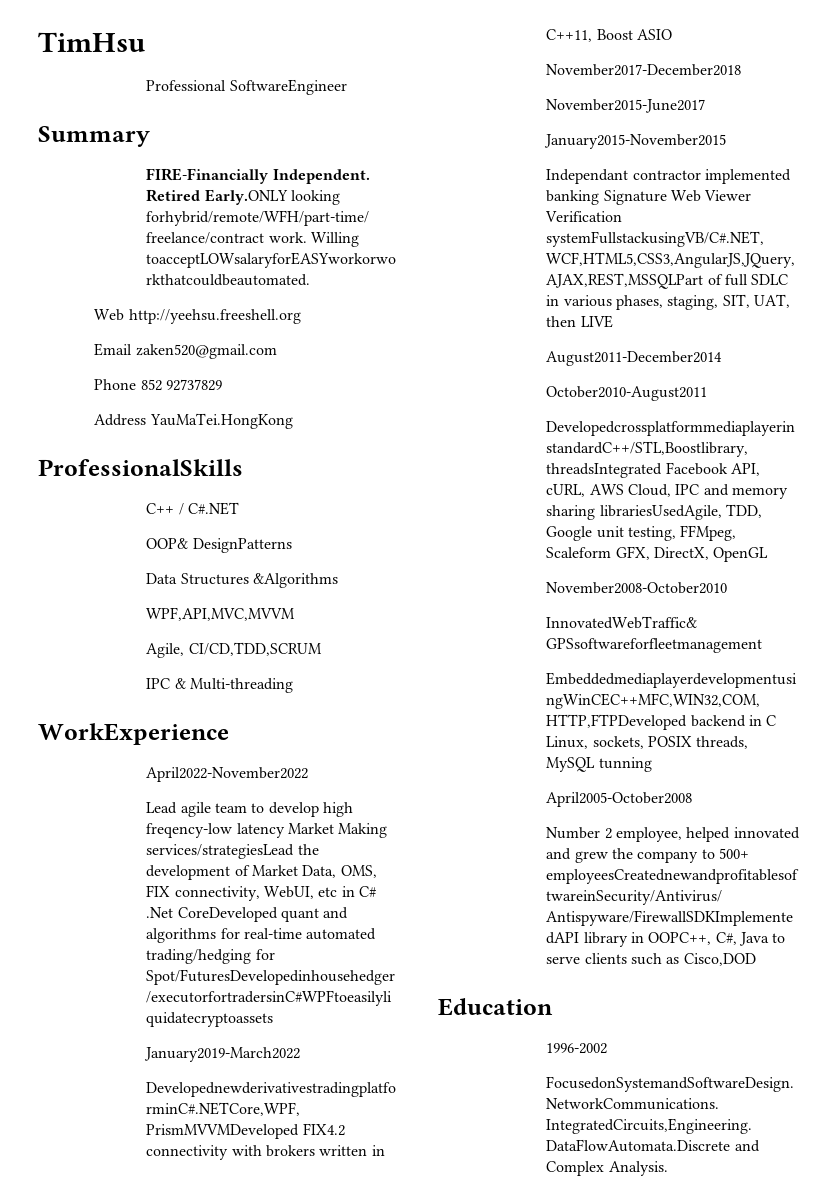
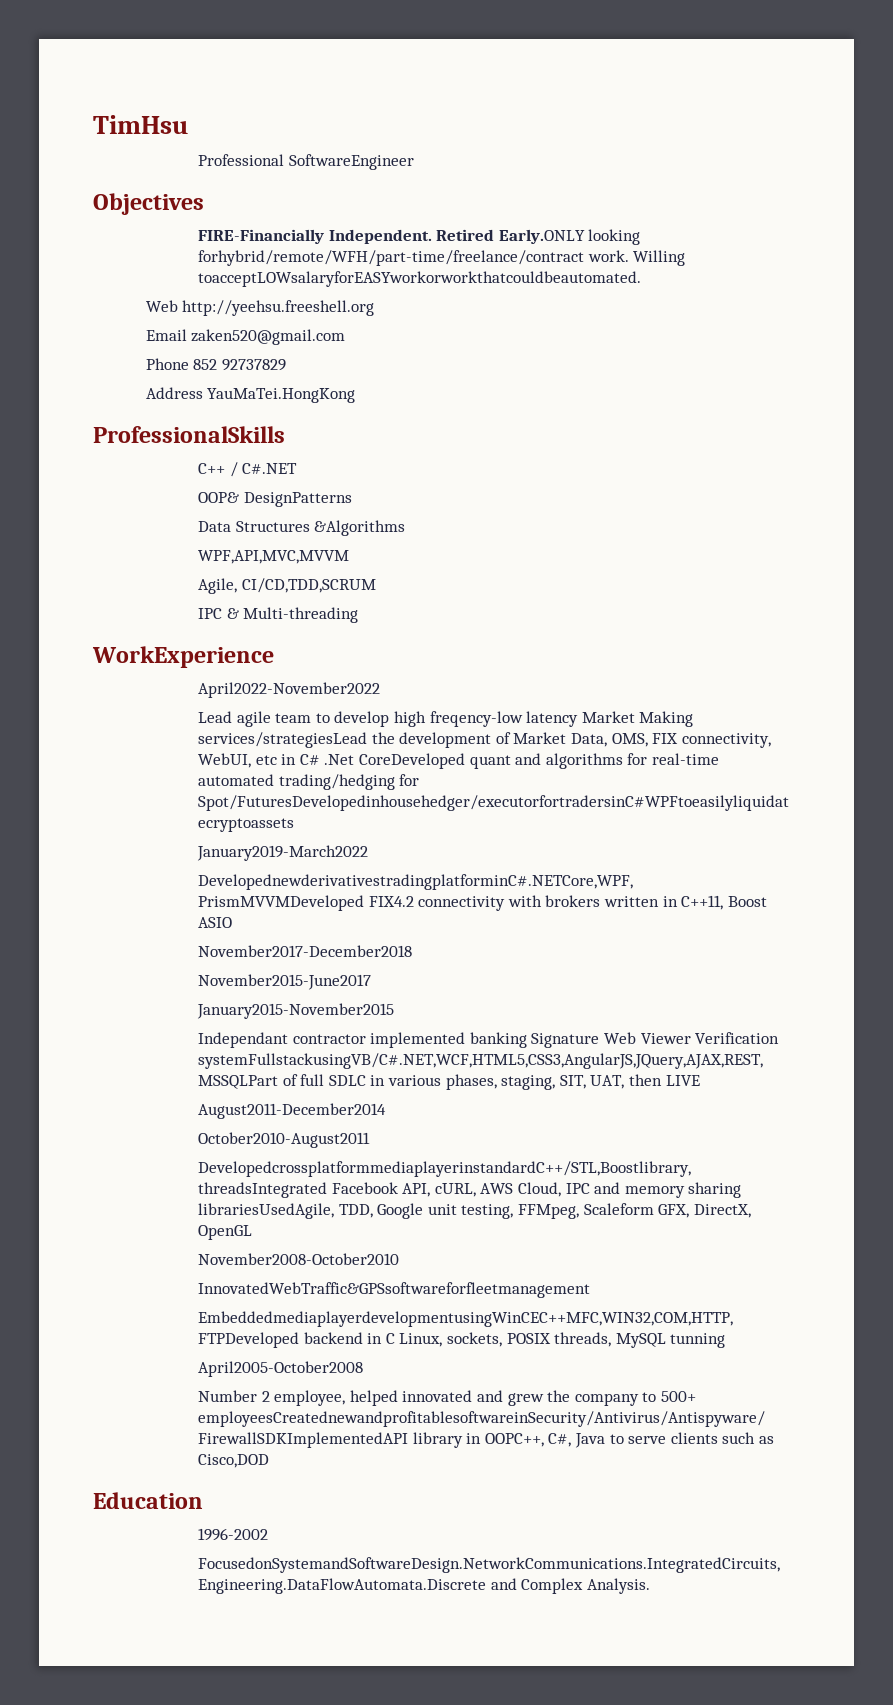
[38,126,150,147] Summary -> [93,193,204,215] Objectives

